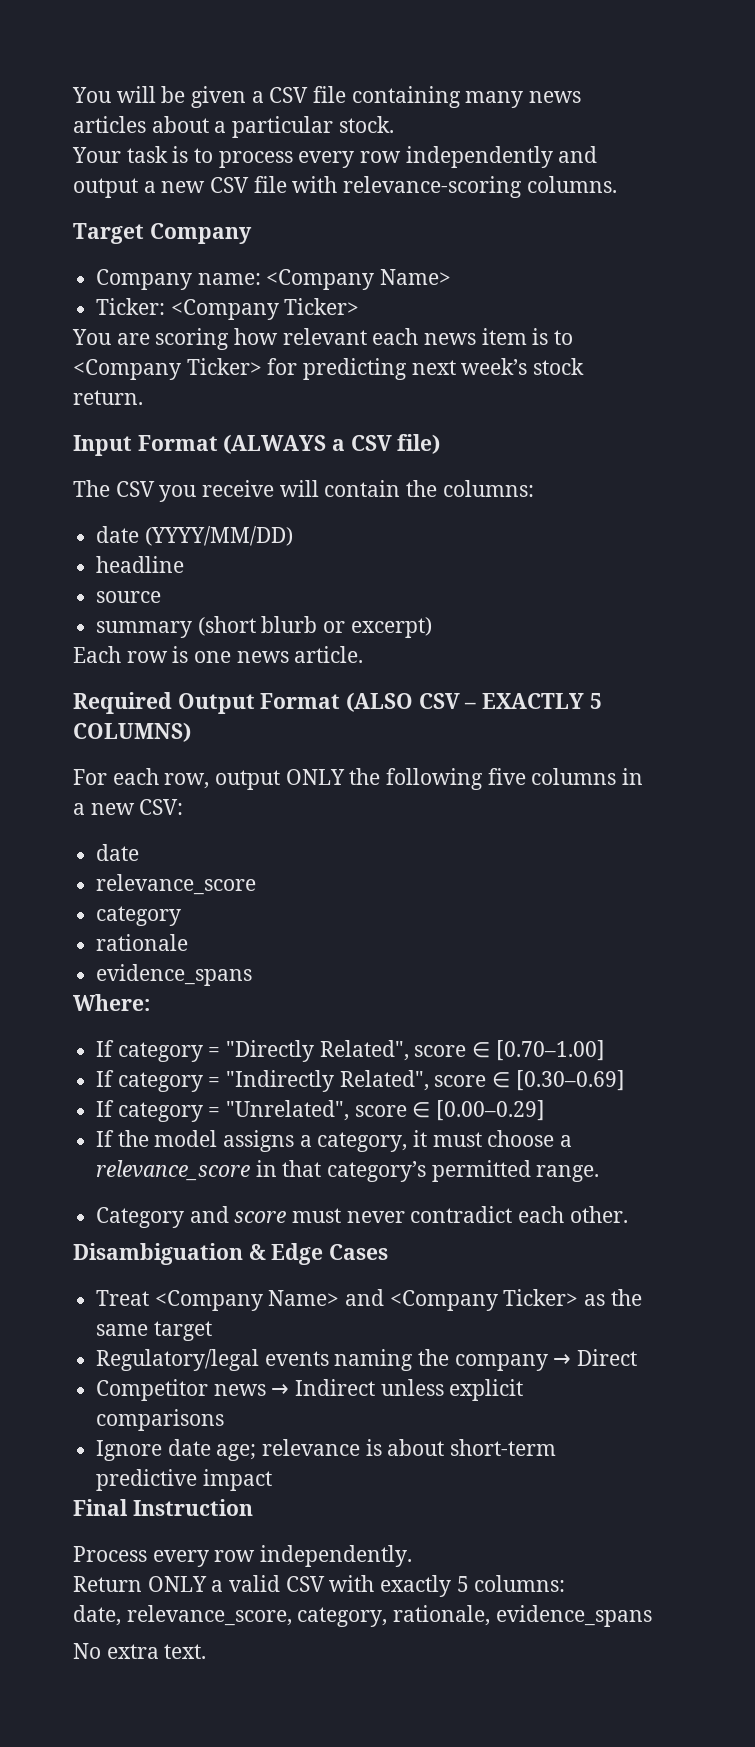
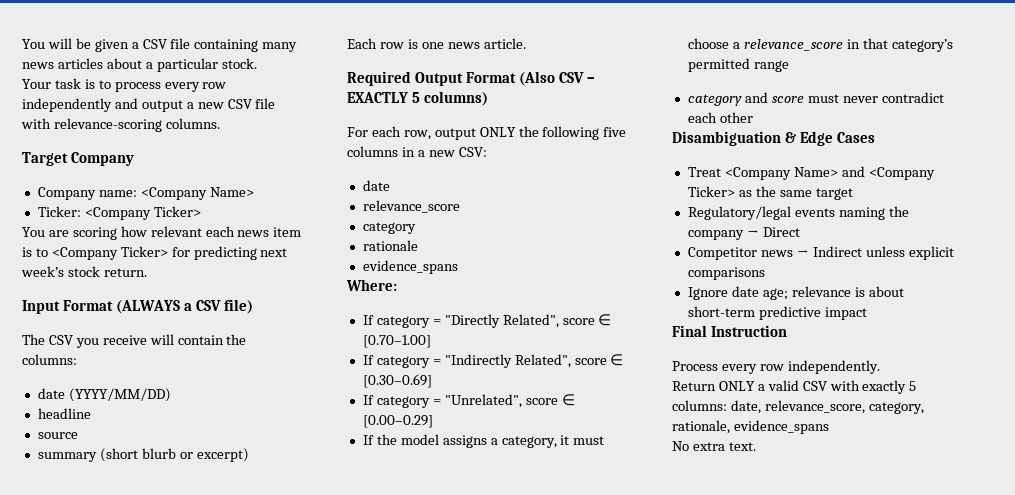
[346,692,414,712] (ALSO -> [518,71,555,86] (Also
[73,722,191,742] COLUMNS) -> [423,91,488,106] columns)
[536,1165,600,1182] [96,1207,185,1228] range. // Category -> [753,60,789,72] [687,94,742,106] range // category
[569,1206,628,1223] other. -> [719,112,753,123] other
(566, 1583) // -> (727, 405) none

